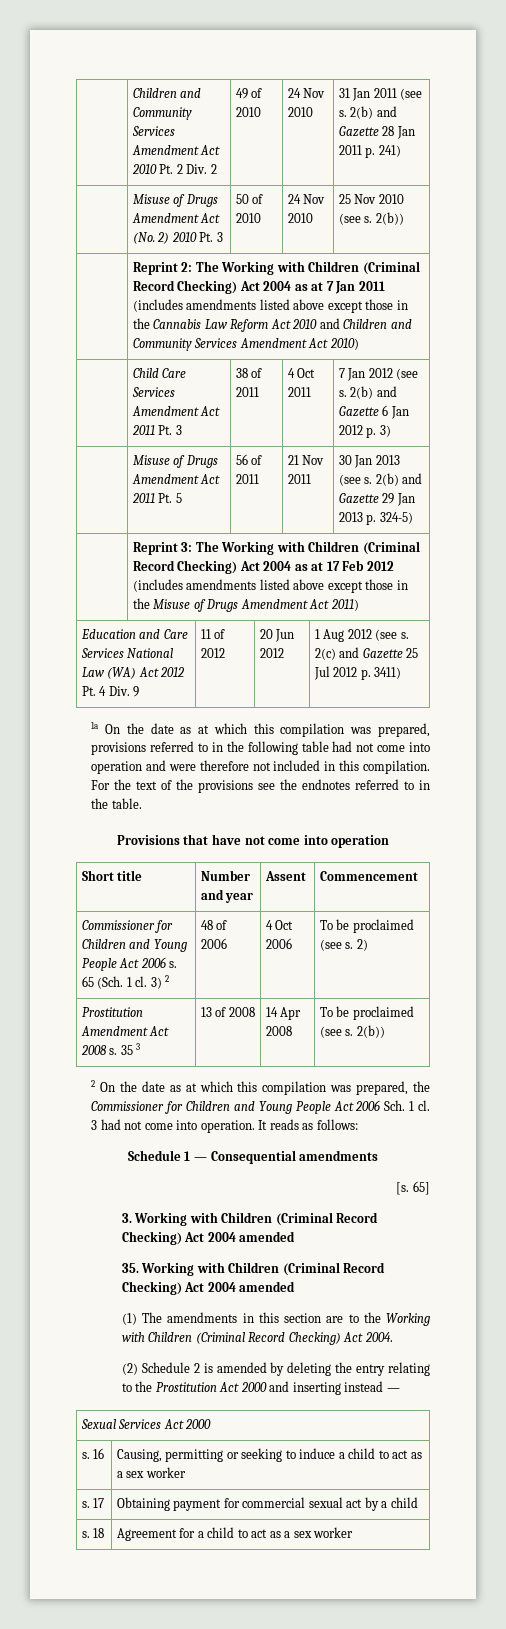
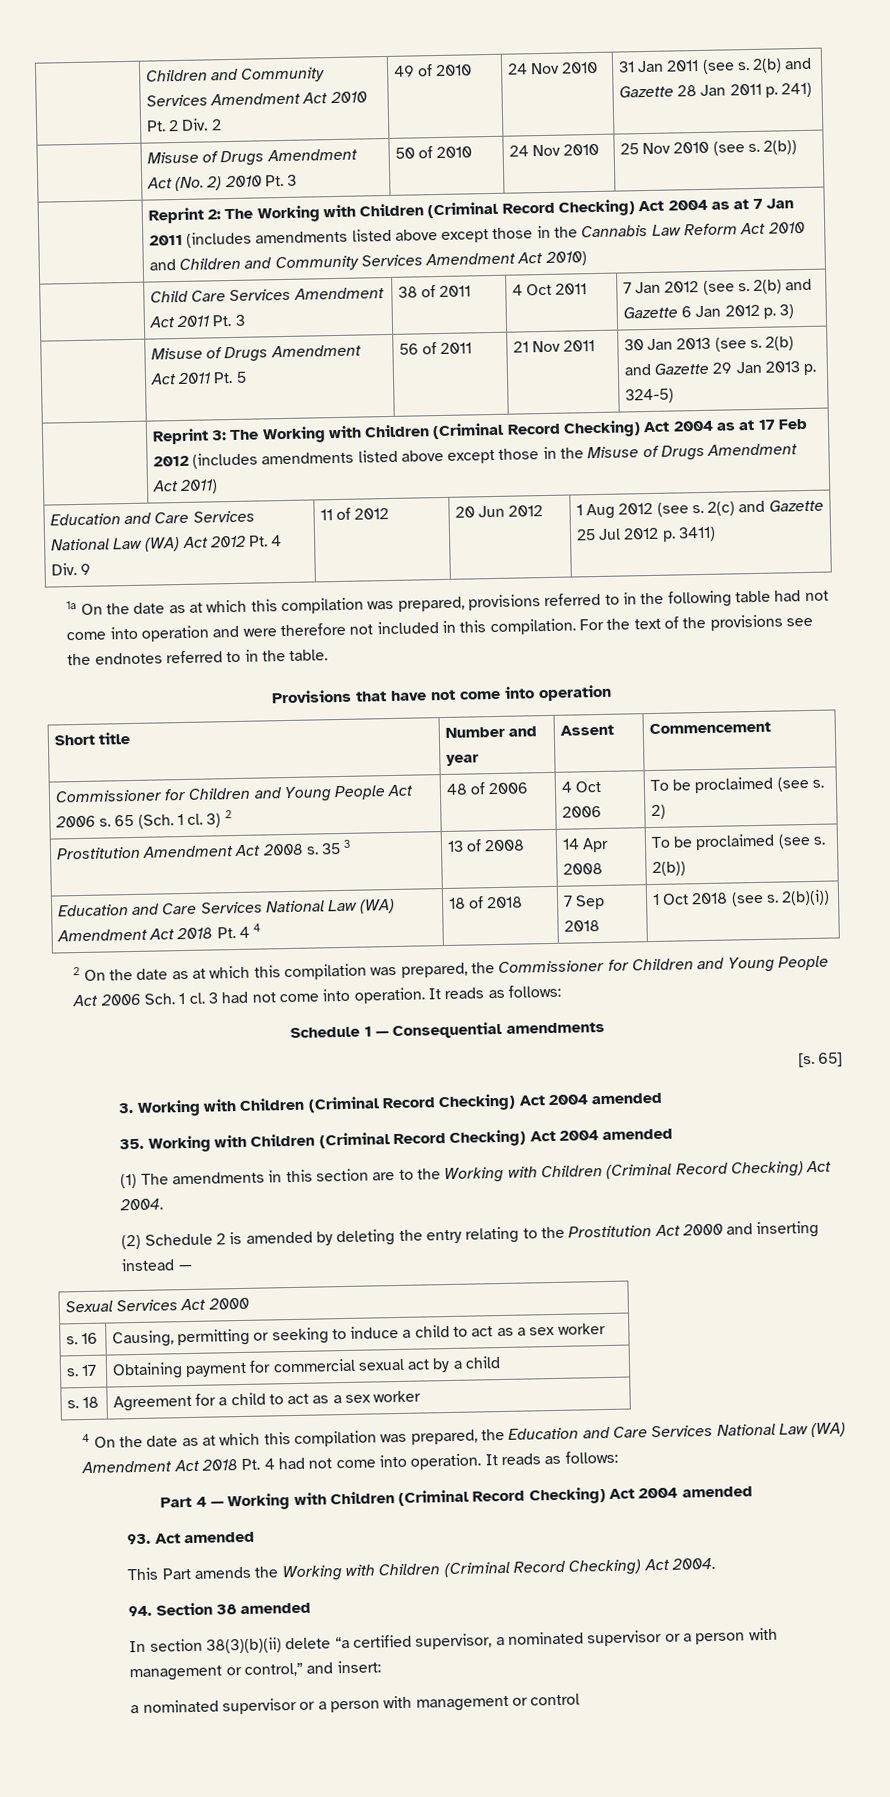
(385, 1031) none -> [57,898,396,917] [56,923,262,942] [447,896,524,909] [562,894,605,910] [563,920,600,932] [651,889,831,907] // Education and Care Services National Law (WA) Amendment Act 2018 Pt. 4 4 | 18 of 2018 | 7 Sep 2018 | 1 Oct 2018 (see s. 2(b)(i))
(354, 1532) none -> [82,1422,847,1448] [81,1450,618,1474] [160,1486,753,1511] [127,1531,255,1545] [127,1557,715,1582] [128,1602,312,1617] [129,1627,778,1654] [129,1660,381,1682] [130,1693,581,1715] // 4 On the date as at which this compilation was prepared, the Education and Care Services National Law (WA) Amendment Act 2018 Pt. 4 had not come into operation. It reads as follows: // Part 4 — Working with Children (Criminal Record Checking) Act 2004 amended // 93. Act amended // This Part amends the Working with Children (Criminal Record Checking) Act 2004. // 94. Section 38 amended // In section 38(3)(b)(ii) delete “a certified supervisor, a nominated supervisor or a person with management or control,” and insert: // a nominated supervisor or a person with management or control

